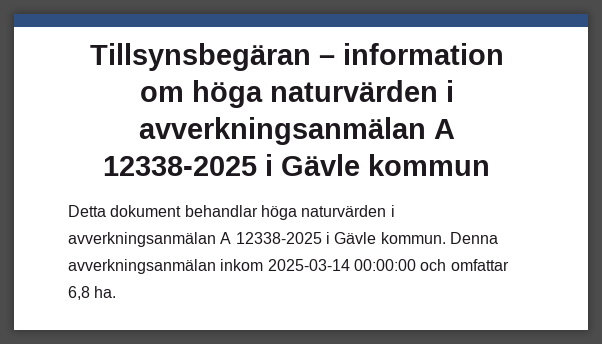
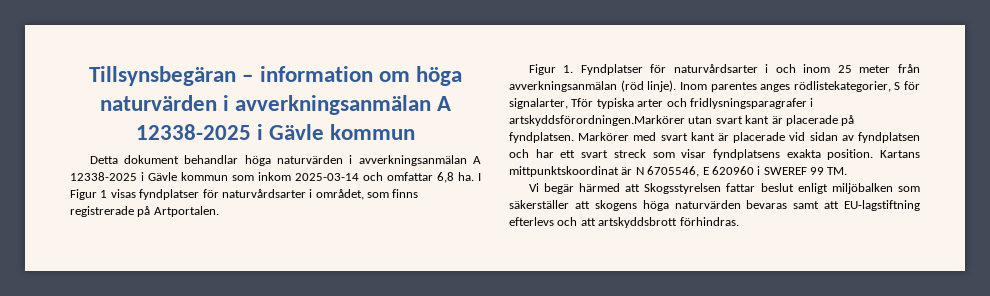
[380,232,498,244] [68,259,216,274] kommun. Denna avverkningsanmälan -> [181,172,254,181] kommun som
[353,259,416,271] 00:00:00 -> (359, 177) none
(117, 292) none -> [478,173,481,181] [70,189,419,200] [70,206,219,217] [528,64,920,75] [509,80,920,92] [509,98,814,109] [509,115,855,126] [509,132,920,143] [509,149,920,160] [509,166,848,177] [528,183,920,194] [509,200,920,211] [509,217,739,228] I Figur 1 visas fyndplatser för naturvårdsarter i området, som finns registrerade på Artportalen. // Figur 1. Fyndplatser för naturvårdsarter i och inom 25 meter från avverkningsanmälan (röd linje). Inom parentes anges rödlistekategorier, S för signalarter, Tför typiska arter och fridlysningsparagrafer i artskyddsförordningen.Markörer utan svart kant är placerade på fyndplatsen. Markörer med svart kant är placerade vid sidan av fyndplatsen och har ett svart streck som visar fyndplatsens exakta position. Kartans mittpunktskoordinat är N 6705546, E 620960 i SWEREF 99 TM. // Vi begär härmed att Skogsstyrelsen fattar beslut enligt miljöbalken som säkerställer att skogens höga naturvärden bevaras samt att EU-lagstiftning efterlevs och att artskyddsbrott förhindras.

